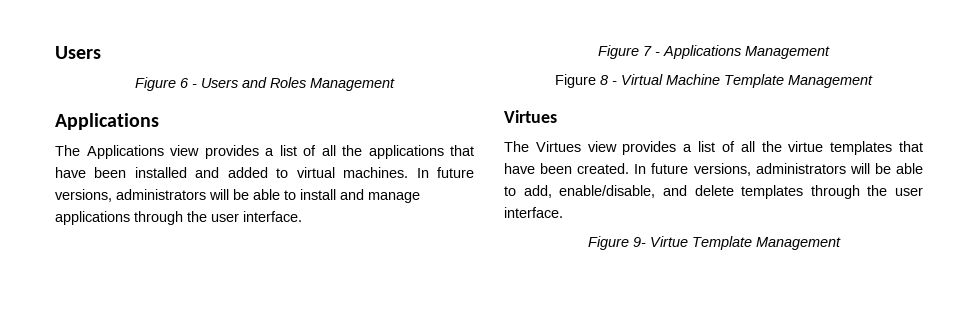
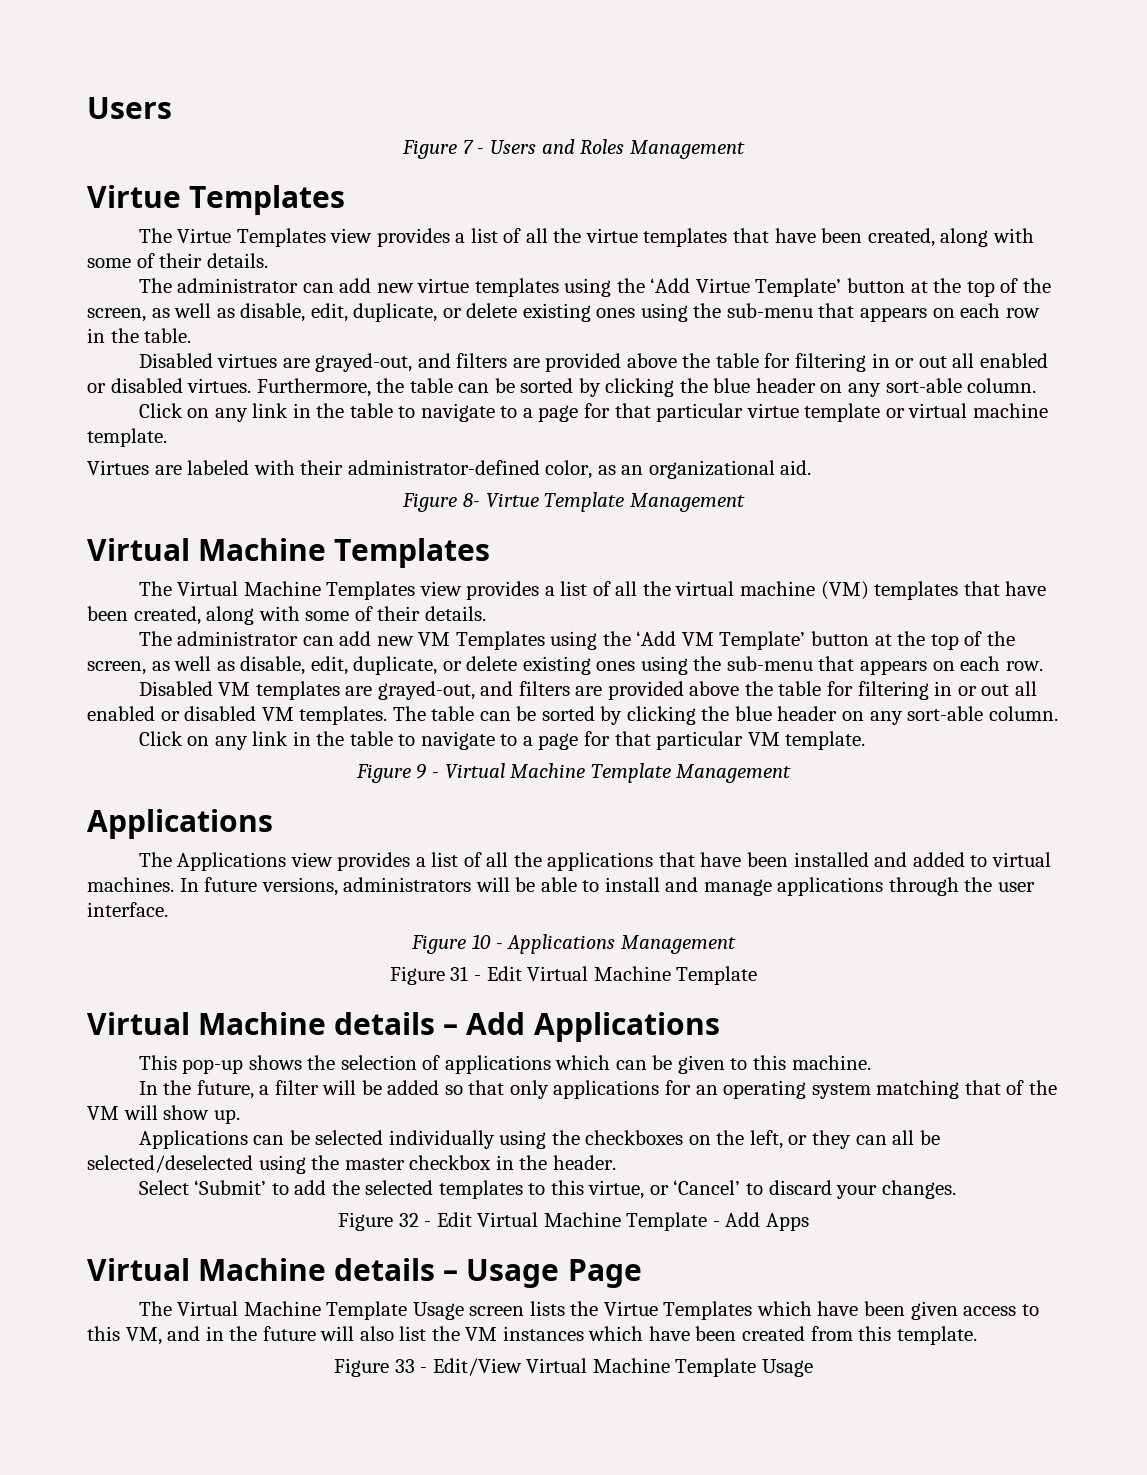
[180,78,189,88] 6 -> [462,140,474,154] 7
(395, 84) none -> [87,185,346,215] [138,228,1034,247] [87,253,268,268] [138,278,1051,297] [87,303,1040,322] [87,328,192,343] [138,353,1048,372] [87,378,1037,397] [138,403,1048,422] [87,428,167,447] [87,460,812,479] [402,492,745,512] [87,538,491,568] [138,581,1047,600] [87,606,486,625] [138,631,1015,650] [87,656,1043,675] [138,681,1037,700] [87,706,1058,725] [138,731,866,750] [355,763,792,783] // Virtue Templates // The Virtue Templates view provides a list of all the virtue templates that have been created, along with some of their details. // The administrator can add new virtue templates using the ‘Add Virtue Template’ button at the top of the screen, as well as disable, edit, duplicate, or delete existing ones using the sub-menu that appears on each row in the table. // Disabled virtues are grayed-out, and filters are provided above the table for filtering in or out all enabled or disabled virtues. Furthermore, the table can be sorted by clicking the blue header on any sort-able column. // Click on any link in the table to navigate to a page for that particular virtue template or virtual machine template. // Virtues are labeled with their administrator-defined color, as an organizational aid. // Figure 8- Virtue Template Management // Virtual Machine Templates // The Virtual Machine Templates view provides a list of all the virtual machine (VM) templates that have been created, along with some of their details. // The administrator can add new VM Templates using the ‘Add VM Template’ button at the top of the screen, as well as disable, edit, duplicate, or delete existing ones using the sub-menu that appears on each row. // Disabled VM templates are grayed-out, and filters are provided above the table for filtering in or out all enabled or disabled VM templates. The table can be sorted by clicking the blue header on any sort-able column. // Click on any link in the table to navigate to a page for that particular VM template. // Figure 9 - Virtual Machine Template Management
[643,46,652,56] 7 -> [471,934,491,949] 10
[600,74,873,88] [504,110,557,123] [504,141,923,155] [504,163,923,176] [504,185,923,199] [504,207,563,218] [587,236,841,250] 8 - Virtual Machine Template Management // Virtues // The Virtues view provides a list of all the virtue templates that have been created. In future versions, administrators will be able to add, enable/disable, and delete templates through the user interface. // Figure 9- Virtue Template Management -> [450,966,758,985] [87,1012,720,1042] [138,1055,871,1074] [138,1080,1057,1099] [87,1105,240,1124] [138,1130,940,1149] [87,1155,616,1174] [138,1180,956,1199] [338,1212,809,1231] [87,1258,642,1288] [138,1301,1039,1320] [87,1326,977,1345] [334,1358,813,1377] 31 - Edit Virtual Machine Template // Virtual Machine details – Add Applications // This pop-up shows the selection of applications which can be given to this machine. // In the future, a filter will be added so that only applications for an operating system matching that of the VM will show up. // Applications can be selected individually using the checkboxes on the left, or they can all be selected/deselected using the master checkbox in the header. // Select ‘Submit’ to add the selected templates to this virtue, or ‘Cancel’ to discard your changes. // Figure 32 - Edit Virtual Machine Template - Add Apps // Virtual Machine details – Usage Page // The Virtual Machine Template Usage screen lists the Virtue Templates which have been given access to this VM, and in the future will also list the VM instances which have been created from this template. // Figure 33 - Edit/View Virtual Machine Template Usage

